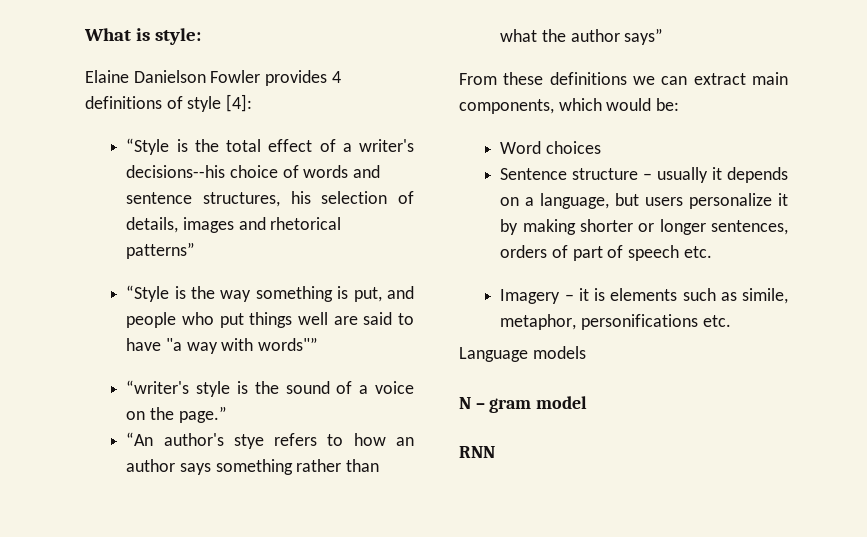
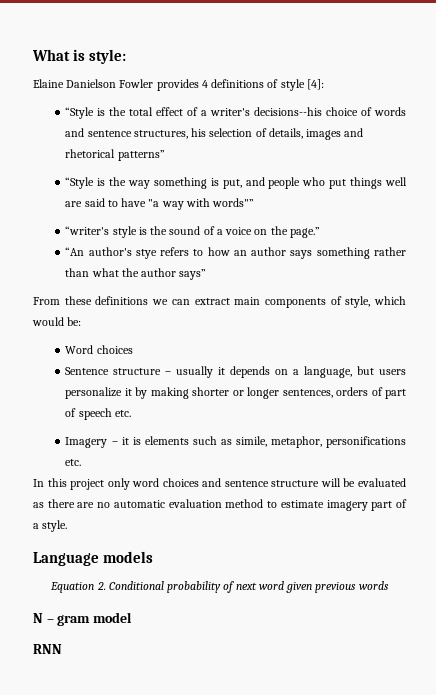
[459,99,554,114] components, -> [264,296,371,308] components of style,
[459,346,586,362] Language models -> [33,478,406,490] [33,499,407,511] [33,520,68,532] [33,551,154,566] [50,581,389,593] In this project only word choices and sentence structure will be evaluated as there are no automatic evaluation method to estimate imagery part of a style. // Language models // Equation 2. Conditional probability of next word given previous words

